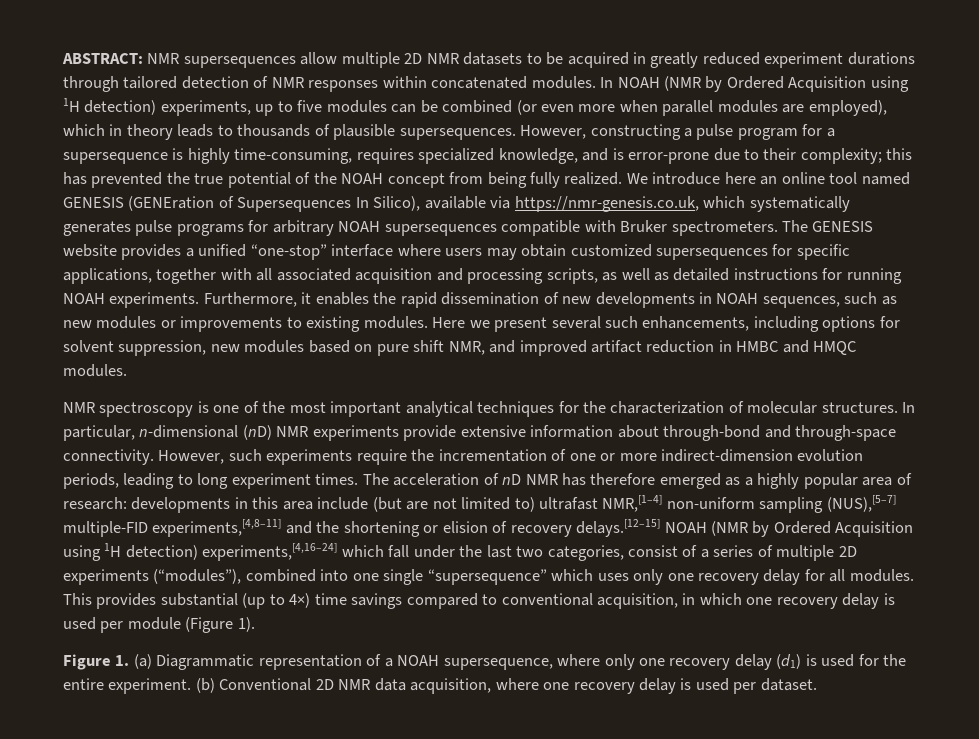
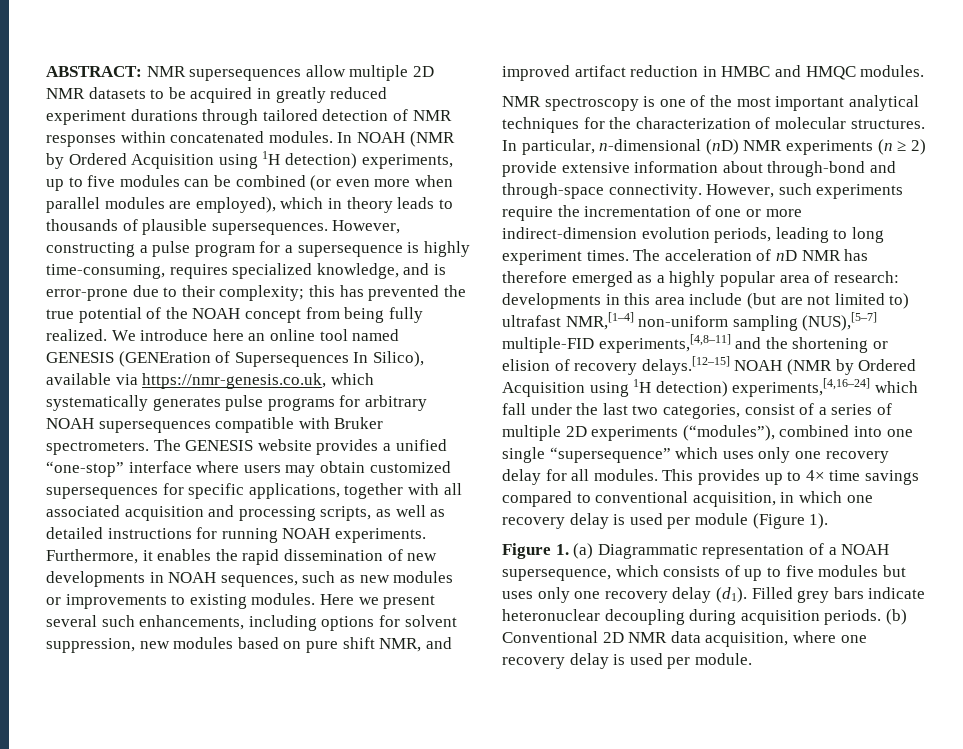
(399, 433) none -> [877,139,926,155] (n ≥ 2)
[160,593,311,609] substantial (up to 4×) -> [764,470,825,485] up to 4×
[557,654,907,670] [63,678,192,694] where only one recovery delay (d1) is used for the entire experiment. -> [615,565,906,581] [502,587,926,603] [502,609,882,625] which consists of up to five modules but uses only one recovery delay (d1). Filled grey bars indicate heteronuclear decoupling during acquisition periods.
[760,678,817,691] dataset. -> [694,653,752,665] module.

